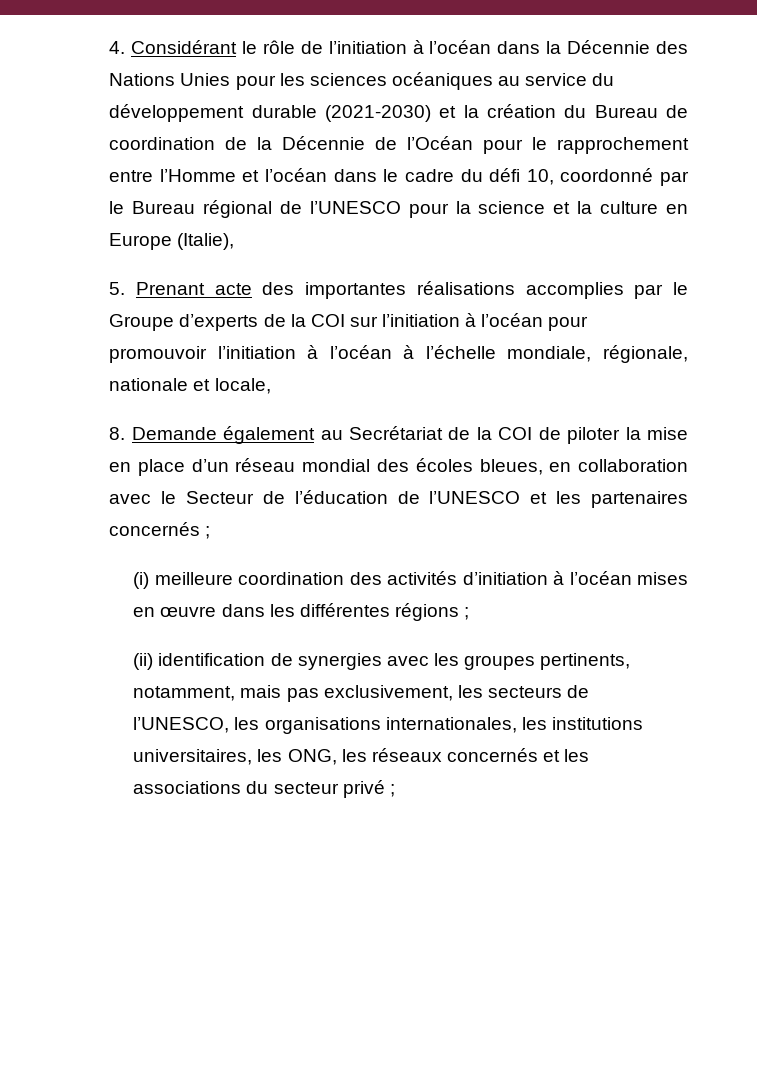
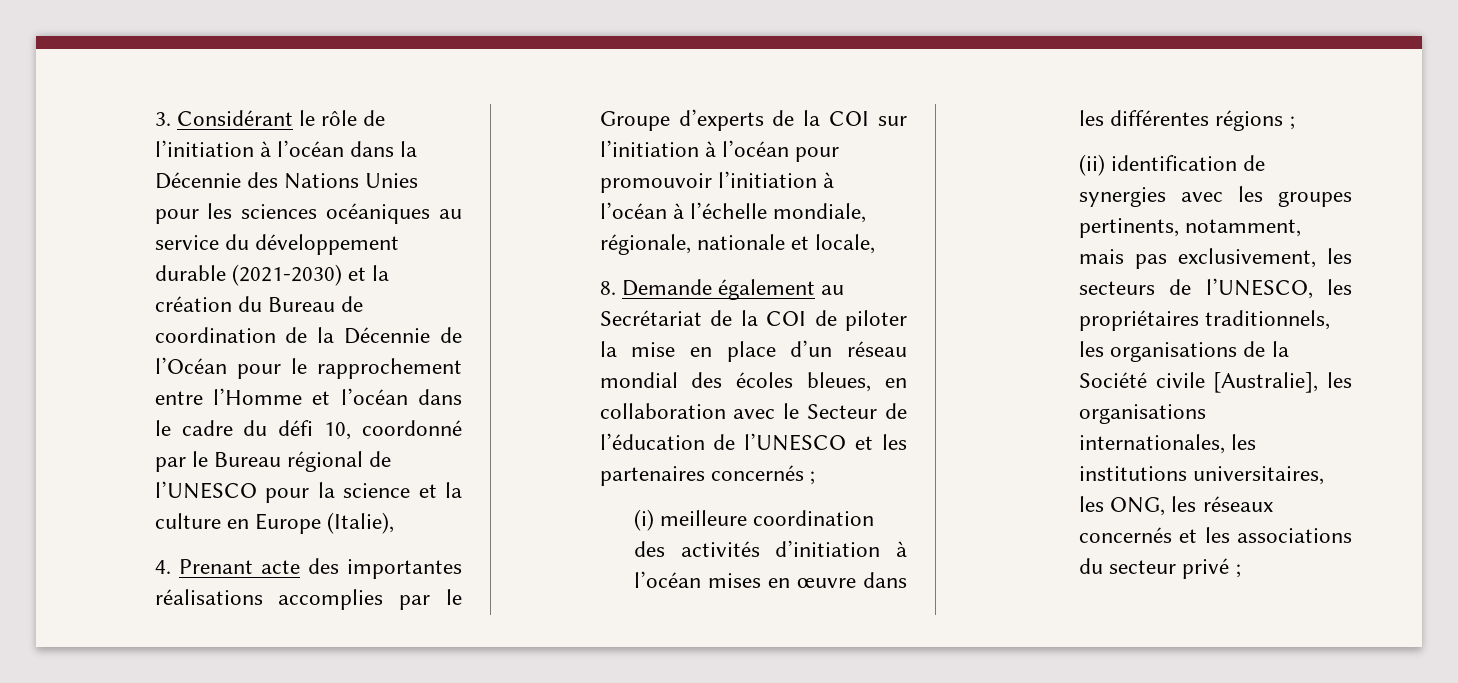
[109,41,126,54] 4. -> [154,112,171,126] 3.
[109,282,126,295] 5. -> [154,560,171,574] 4.
(260, 723) none -> [1079,310,1331,331] [1079,341,1289,362] [1079,372,1352,393] propriétaires traditionnels, les organisations de la Société civile [Australie], les

